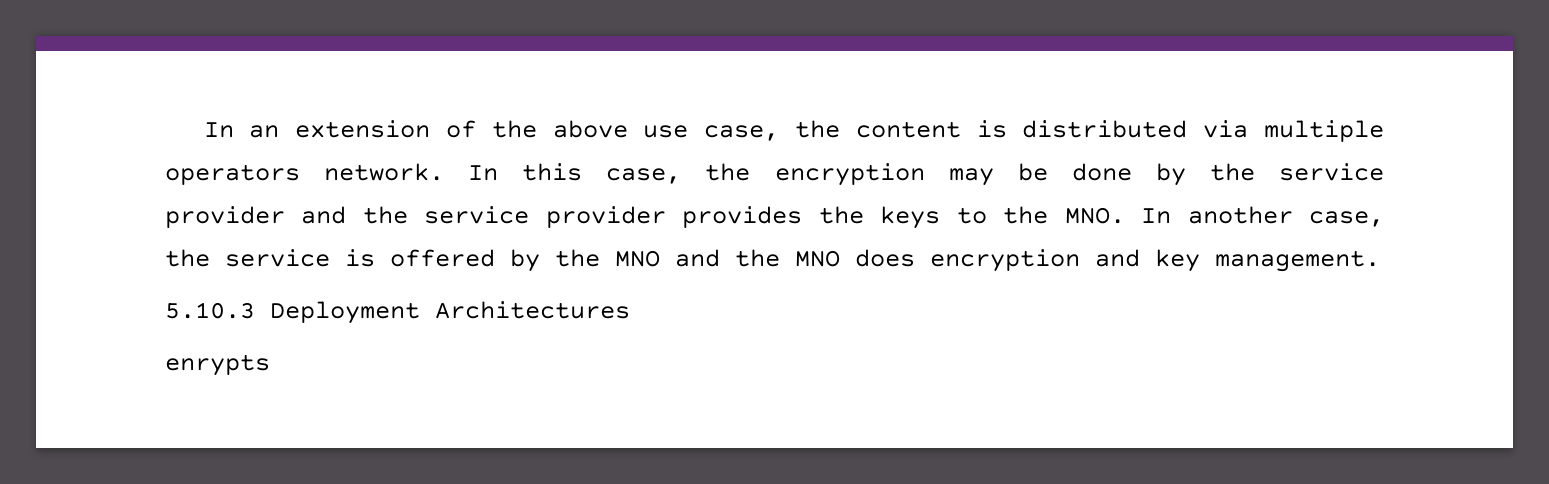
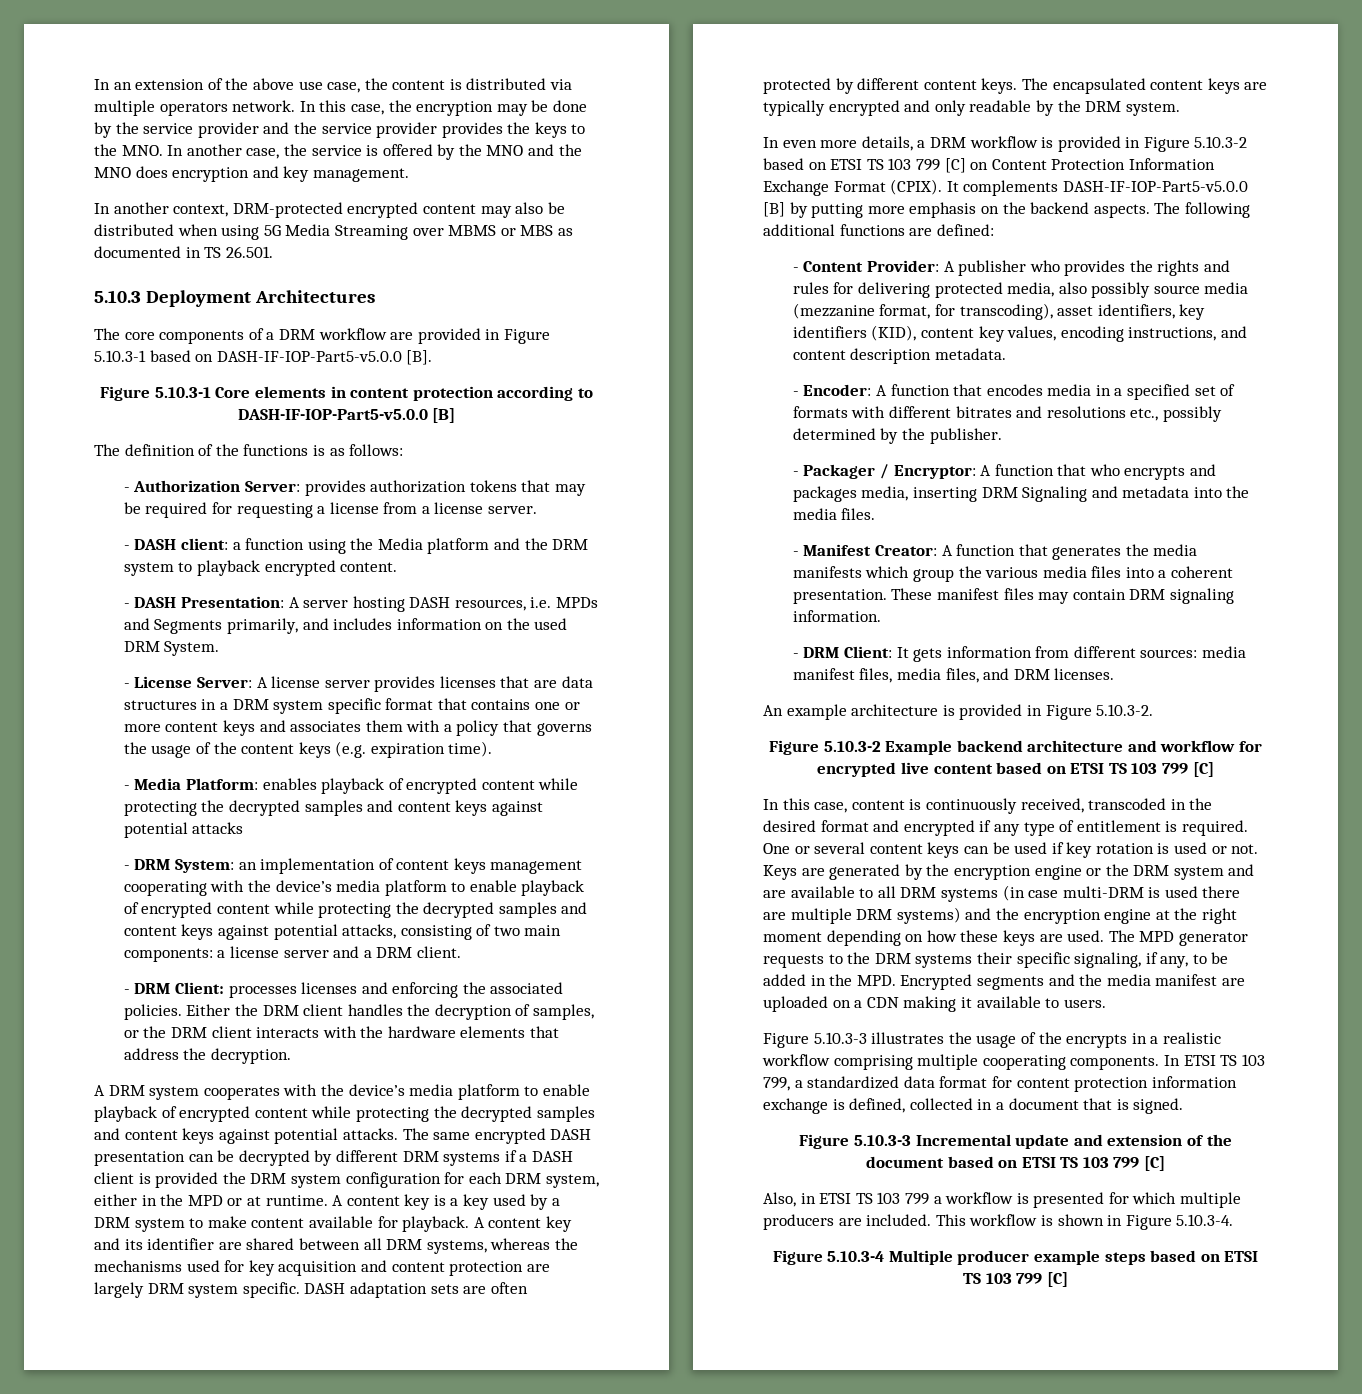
[165,301,630,324] [165,354,270,376] 5.10.3 Deployment Architectures // enrypts -> [94,202,565,218] [94,224,573,240] [94,246,273,258] [94,290,375,307] [94,328,550,344] [94,350,433,365] [100,386,593,401] [237,408,456,423] [94,444,404,456] [123,480,586,496] [123,502,538,518] [123,538,589,554] [123,560,398,576] [123,596,599,612] [123,618,568,634] [123,641,220,656] [123,676,593,692] [123,698,580,714] [123,720,592,736] [123,741,493,758] [123,778,579,794] [123,800,543,816] [123,822,244,838] [123,858,583,874] [123,880,585,896] [123,902,588,918] [123,924,562,940] [123,946,461,962] [123,982,564,998] [123,1004,595,1020] [123,1026,560,1038] [123,1048,291,1064] [94,1084,590,1100] [94,1106,595,1122] [94,1128,592,1144] [94,1150,573,1166] [94,1172,599,1188] [94,1194,560,1210] [94,1216,572,1232] [94,1238,578,1254] [94,1260,550,1276] [94,1282,528,1298] [763,78,1268,94] [763,100,1180,116] [763,136,1248,152] [763,158,1215,173] [763,179,1248,196] [763,202,1250,218] [763,224,994,236] [792,260,1231,276] [792,282,1249,298] [792,303,1206,320] [792,325,1247,342] [792,348,1006,364] [792,384,1236,400] [792,406,1222,422] [792,428,1002,444] [792,464,1217,480] [792,486,1250,502] [792,508,876,520] [792,544,1198,560] [792,566,1234,582] [792,588,1234,604] [792,610,881,622] [792,646,1247,662] [792,668,1115,683] [763,704,1154,720] [768,740,1263,755] [817,762,1214,777] [763,798,1213,814] [763,820,1248,836] [763,842,1259,858] [763,864,1255,880] [763,885,1241,902] [763,907,1237,924] [763,930,1248,946] [763,952,1229,968] [763,974,1245,990] [763,996,1106,1012] [763,1032,1221,1048] [762,1054,1265,1070] [763,1076,1237,1092] [763,1098,1184,1114] [799,1134,1232,1149] [865,1156,1166,1171] [763,1192,1242,1208] [763,1214,1234,1230] [772,1250,1259,1265] [963,1272,1068,1287] In another context, DRM-protected encrypted content may also be distributed when using 5G Media Streaming over MBMS or MBS as documented in TS 26.501. // 5.10.3 Deployment Architectures // The core components of a DRM workflow are provided in Figure 5.10.3-1 based on DASH-IF-IOP-Part5-v5.0.0 [B]. // Figure 5.10.3-1 Core elements in content protection according to DASH-IF-IOP-Part5-v5.0.0 [B] // The definition of the functions is as follows: // - Authorization Server: provides authorization tokens that may be required for requesting a license from a license server. // - DASH client: a function using the Media platform and the DRM system to playback encrypted content. // - DASH Presentation: A server hosting DASH resources, i.e. MPDs and Segments primarily, and includes information on the used DRM System. // - License Server: A license server provides licenses that are data structures in a DRM system specific format that contains one or more content keys and associates them with a policy that governs the usage of the content keys (e.g. expiration time). // - Media Platform: enables playback of encrypted content while protecting the decrypted samples and content keys against potential attacks // - DRM System: an implementation of content keys management cooperating with the device’s media platform to enable playback of encrypted content while protecting the decrypted samples and content keys against potential attacks, consisting of two main components: a license server and a DRM client. // - DRM Client: processes licenses and enforcing the associated policies. Either the DRM client handles the decryption of samples, or the DRM client interacts with the hardware elements that address the decryption. // A DRM system cooperates with the device’s media platform to enable playback of encrypted content while protecting the decrypted samples and content keys against potential attacks. The same encrypted DASH presentation can be decrypted by different DRM systems if a DASH client is provided the DRM system configuration for each DRM system, either in the MPD or at runtime. A content key is a key used by a DRM system to make content available for playback. A content key and its identifier are shared between all DRM systems, whereas the mechanisms used for key acquisition and content protection are largely DRM system specific. DASH adaptation sets are often protected by different content keys. The encapsulated content keys are typically encrypted and only readable by the DRM system. // In even more details, a DRM workflow is provided in Figure 5.10.3-2 based on ETSI TS 103 799 [C] on Content Protection Information Exchange Format (CPIX). It complements DASH-IF-IOP-Part5-v5.0.0 [B] by putting more emphasis on the backend aspects. The following additional functions are defined: // - Content Provider: A publisher who provides the rights and rules for delivering protected media, also possibly source media (mezzanine format, for transcoding), asset identifiers, key identifiers (KID), content key values, encoding instructions, and content description metadata. // - Encoder: A function that encodes media in a specified set of formats with different bitrates and resolutions etc., possibly determined by the publisher. // - Packager / Encryptor: A function that who encrypts and packages media, inserting DRM Signaling and metadata into the media files. // - Manifest Creator: A function that generates the media manifests which group the various media files into a coherent presentation. These manifest files may contain DRM signaling information. // - DRM Client: It gets information from different sources: media manifest files, media files, and DRM licenses. // An example architecture is provided in Figure 5.10.3-2. // Figure 5.10.3-2 Example backend architecture and workflow for encrypted live content based on ETSI TS 103 799 [C] // In this case, content is continuously received, transcoded in the desired format and encrypted if any type of entitlement is required. One or several content keys can be used if key rotation is used or not. Keys are generated by the encryption engine or the DRM system and are available to all DRM systems (in case multi-DRM is used there are multiple DRM systems) and the encryption engine at the right moment depending on how these keys are used. The MPD generator requests to the DRM systems their specific signaling, if any, to be added in the MPD. Encrypted segments and the media manifest are uploaded on a CDN making it available to users. // Figure 5.10.3-3 illustrates the usage of the encrypts in a realistic workflow comprising multiple cooperating components. In ETSI TS 103 799, a standardized data format for content protection information exchange is defined, collected in a document that is signed. // Figure 5.10.3-3 Incremental update and extension of the document based on ETSI TS 103 799 [C] // Also, in ETSI TS 103 799 a workflow is presented for which multiple producers are included. This workflow is shown in Figure 5.10.3-4. // Figure 5.10.3-4 Multiple producer example steps based on ETSI TS 103 799 [C]

